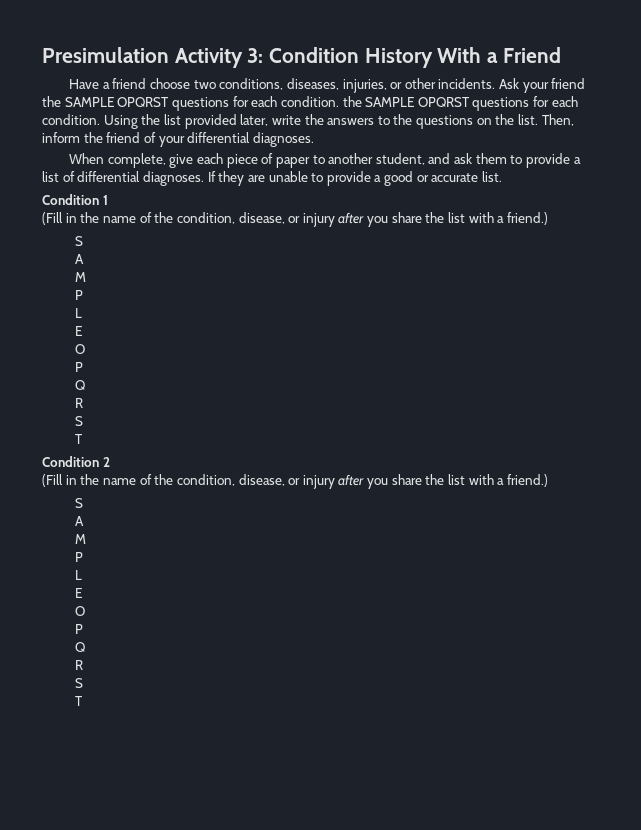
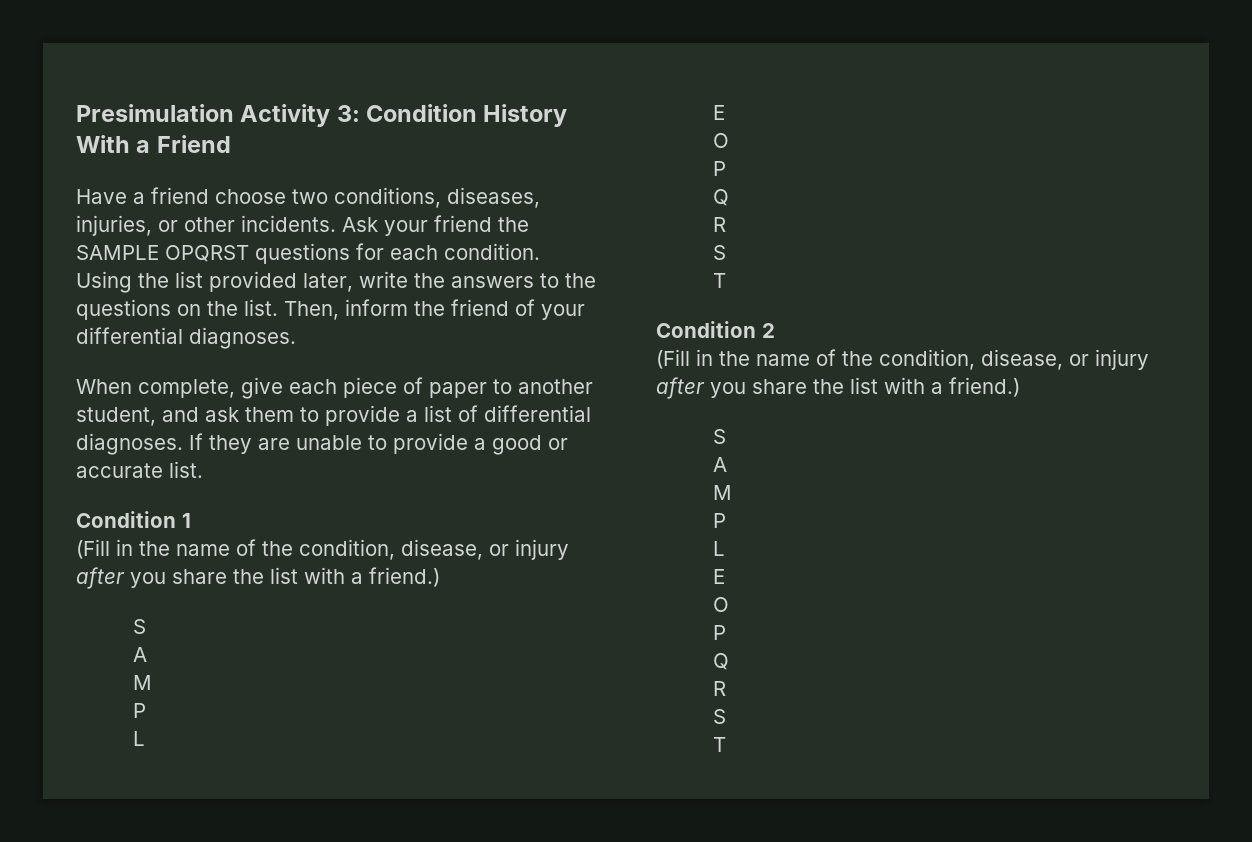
[342,96,578,111] [42,114,100,125] the SAMPLE OPQRST questions for each condition. -> (540, 251) none

